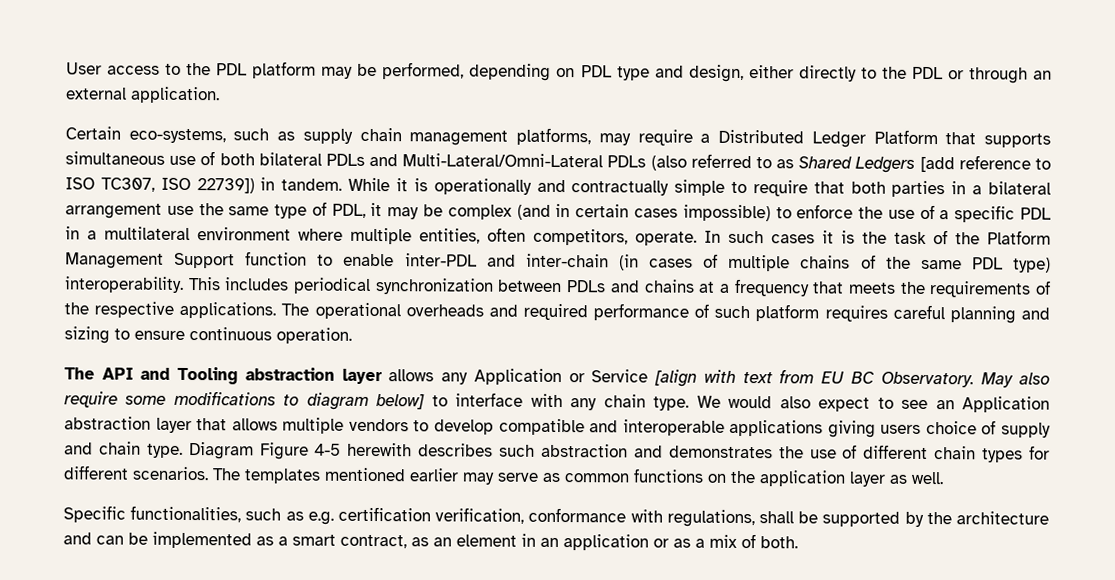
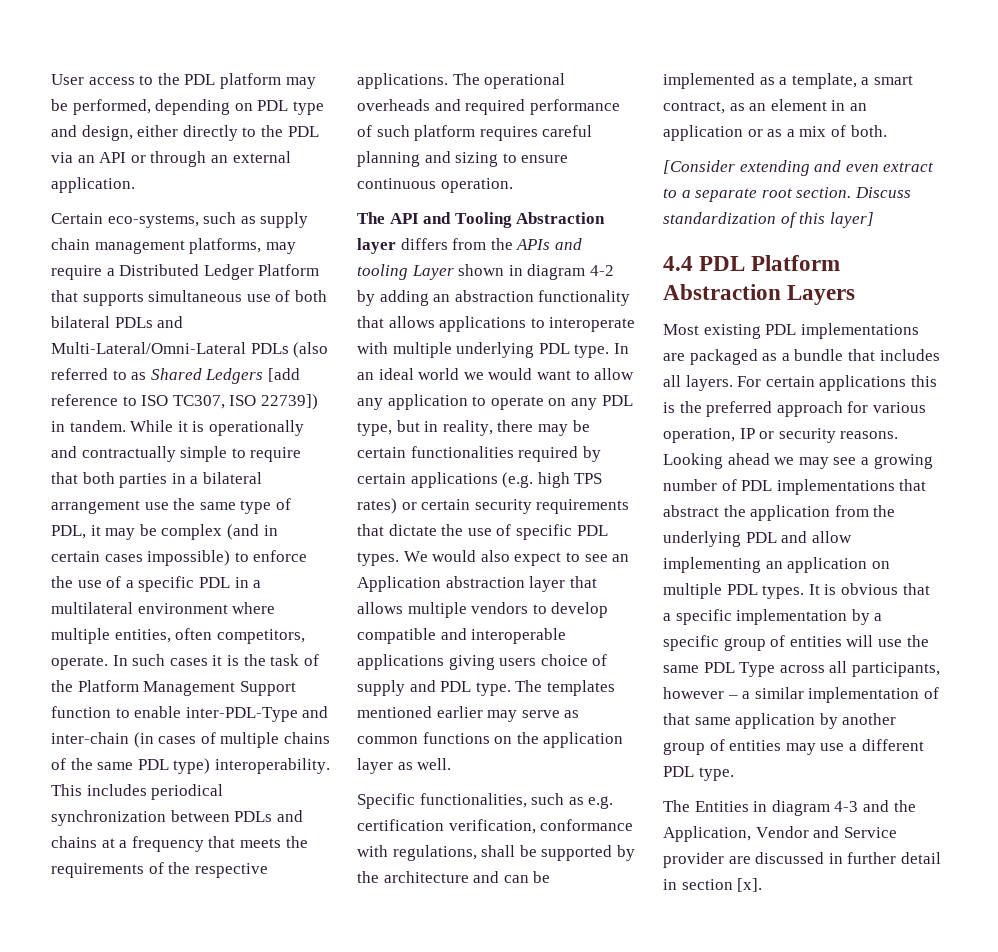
(943, 73) none -> [51,152,127,163] via an API
[404,253,477,267] inter-PDL -> [185,707,298,722] inter-PDL-Type
[244,367,1050,388] [64,390,690,411] abstraction layer allows any Application or Service [align with text from EU BC Observatory. May also require some modifications to diagram below] to interface with any chain type. -> [516,212,606,224] [357,238,582,254] [357,264,614,280] [357,290,631,306] [357,316,636,332] [357,342,629,358] [357,368,635,380] [357,394,633,410] [357,420,590,436] [357,446,601,462] [357,472,603,488] [357,498,630,514] [357,524,608,540] [357,552,399,566] Abstraction layer differs from the APIs and tooling Layer shown in diagram 4-2 by adding an abstraction functionality that allows applications to interoperate with multiple underlying PDL type. In an ideal world we would want to allow any application to operate on any PDL type, but in reality, there may be certain functionalities required by certain applications (e.g. high TPS rates) or certain security requirements that dictate the use of specific PDL types.
[98,441,1051,463] [63,465,209,481] chain type. Diagram Figure 4-5 herewith describes such abstraction and demonstrates the use of different chain types for different scenarios. -> [440,681,511,696] PDL type.
(288, 541) none -> [791,73,870,89] template, a
(798, 542) none -> [663,160,935,176] [663,187,911,202] [663,212,874,228] [663,255,841,271] [663,284,856,305] [663,323,919,339] [663,349,940,365] [663,375,937,391] [663,401,926,417] [663,428,899,443] [663,453,933,469] [663,479,927,495] [663,505,896,521] [663,531,852,547] [663,557,890,573] [663,583,930,599] [663,609,883,625] [663,635,929,651] [663,661,940,677] [663,687,939,703] [663,713,897,729] [663,739,924,755] [663,766,734,781] [663,800,916,816] [663,826,897,842] [663,852,941,868] [663,878,763,892] // [Consider extending and even extract to a separate root section. Discuss standardization of this layer] // 4.4 PDL Platform Abstraction Layers // Most existing PDL implementations are packaged as a bundle that includes all layers. For certain applications this is the preferred approach for various operation, IP or security reasons. Looking ahead we may see a growing number of PDL implementations that abstract the application from the underlying PDL and allow implementing an application on multiple PDL types. It is obvious that a specific implementation by a specific group of entities will use the same PDL Type across all participants, however – a similar implementation of that same application by another group of entities may use a different PDL type. // The Entities in diagram 4-3 and the Application, Vendor and Service provider are discussed in further detail in section [x].

